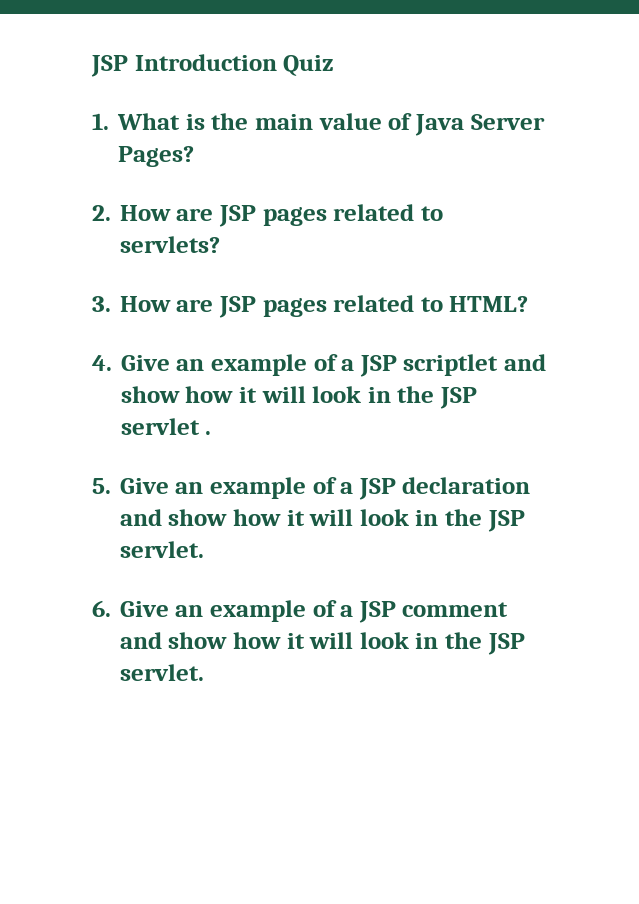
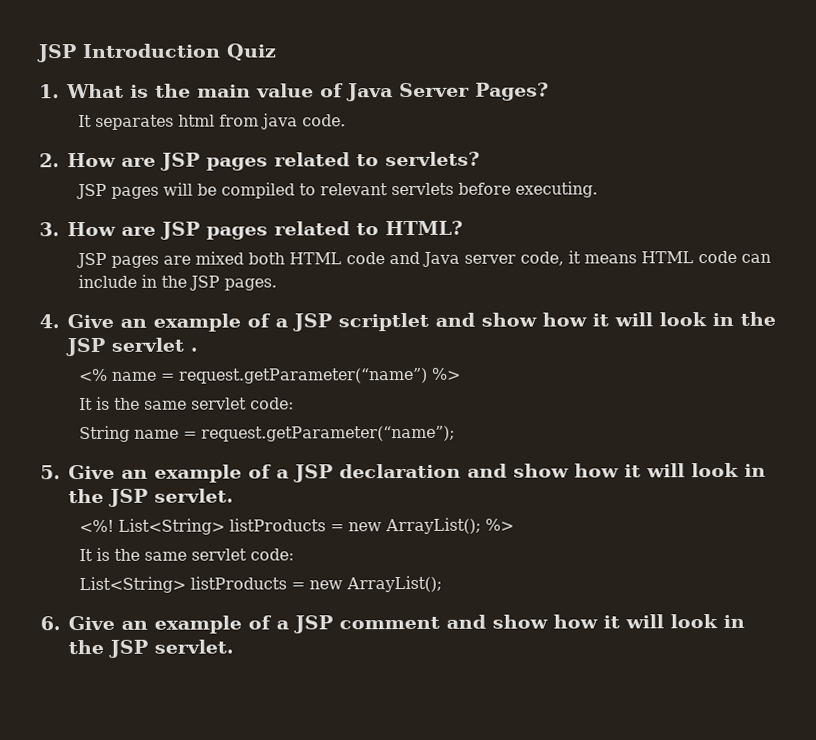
(195, 156) none -> [78,113,347,130] // It separates html from java code.
(220, 244) none -> [76,181,599,200] // JSP pages will be compiled to relevant servlets before executing.
(529, 304) none -> [76,250,772,269] [78,274,278,291] // JSP pages are mixed both HTML code and Java server code, it means HTML code can include in the JSP pages.
(212, 433) none -> [78,367,462,384] [79,396,295,411] [79,425,456,443] // <% name = request.getParameter(“name”) %> // It is the same servlet code: // String name = request.getParameter(“name”);
(204, 549) none -> [79,517,515,535] [79,547,295,562] [79,575,443,594] // <%! List<String> listProducts = new ArrayList(); %> // It is the same servlet code: // List<String> listProducts = new ArrayList();

